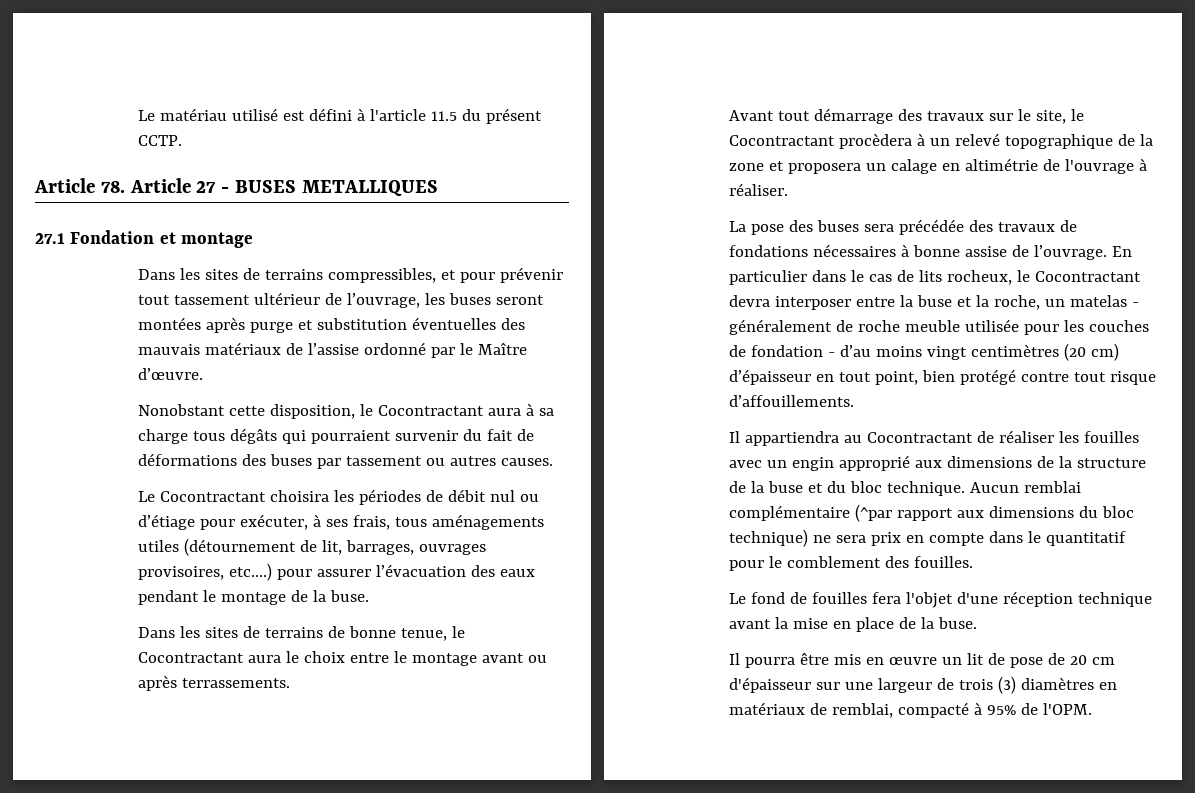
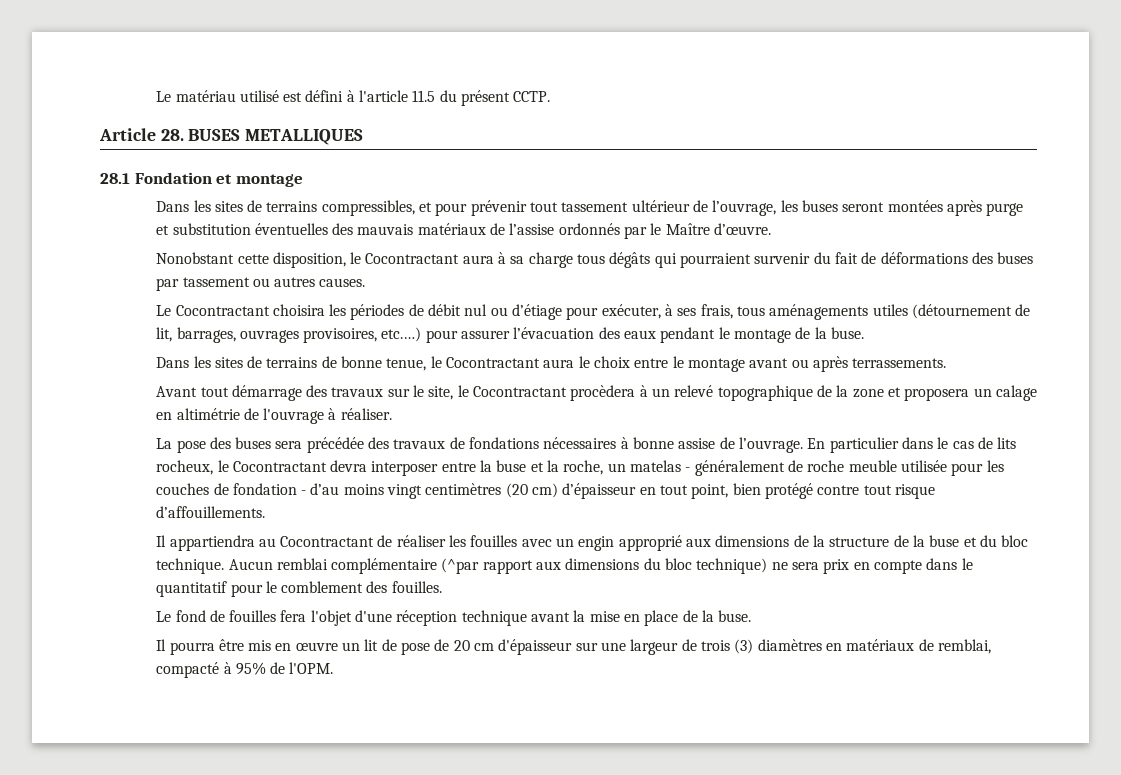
[100,178,230,193] 78. Article 27 - -> [160,129,184,141] 28.
[35,233,65,244] 27.1 -> [100,173,130,184] 28.1
[364,342,427,355] ordonné -> [558,223,620,235] ordonnés

